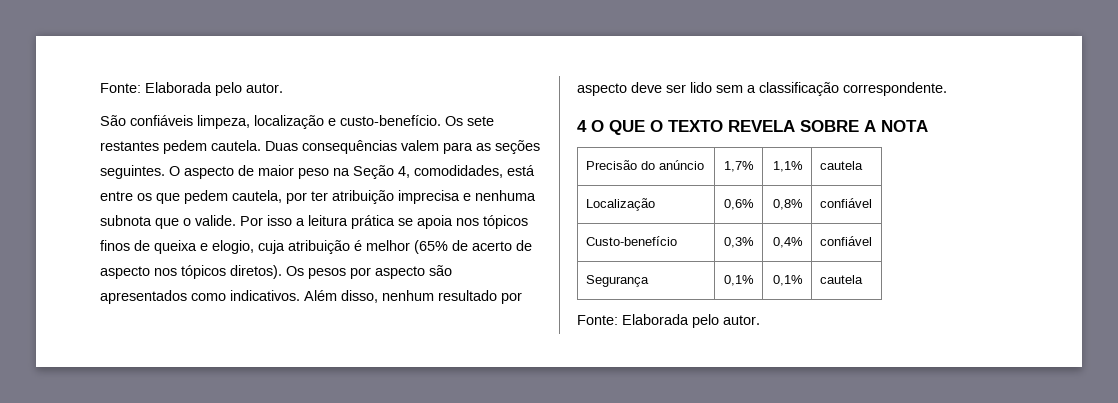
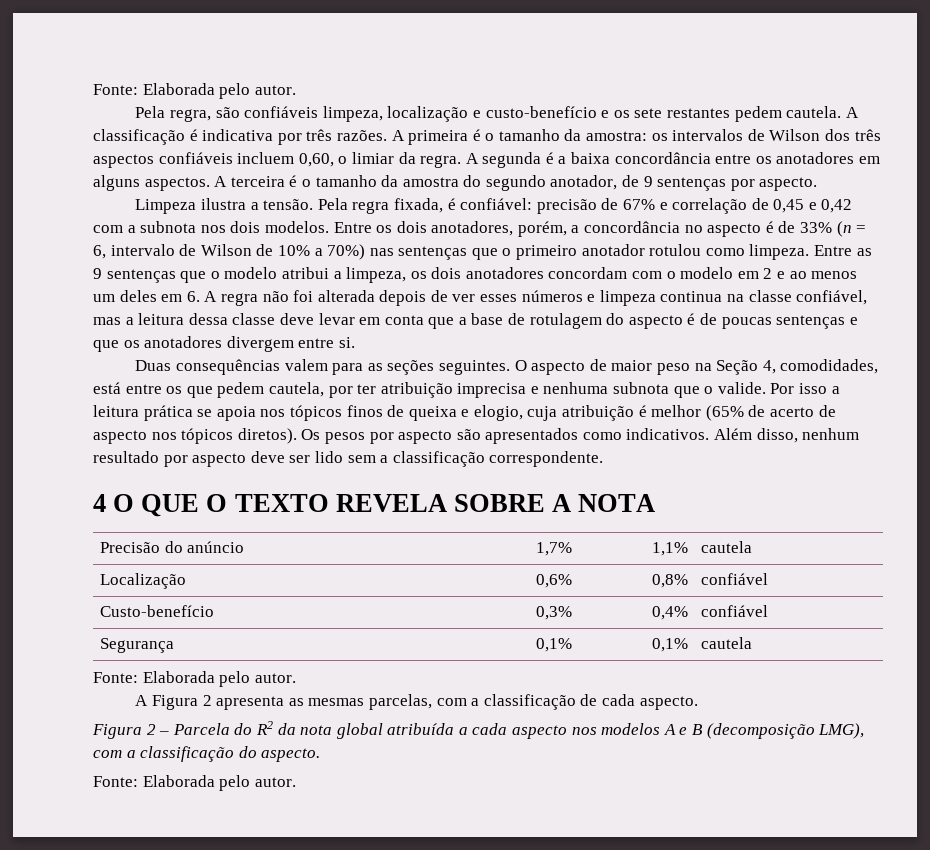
[100,82,283,96] [100,115,126,126] Fonte: Elaborada pelo autor. // São -> [93,83,296,99] [135,106,240,122] Fonte: Elaborada pelo autor. // Pela regra, são
[340,115,463,126] custo-benefício. Os -> [485,106,630,118] custo-benefício e os
(261, 145) none -> [845,107,859,118] [93,129,881,145] [93,152,881,168] [93,175,818,191] [135,198,853,214] [93,221,867,237] [93,244,872,260] [93,267,858,283] [93,290,868,306] [93,313,858,329] [93,336,355,352] A classificação é indicativa por três razões. A primeira é o tamanho da amostra: os intervalos de Wilson dos três aspectos confiáveis incluem 0,60, o limiar da regra. A segunda é a baixa concordância entre os anotadores em alguns aspectos. A terceira é o tamanho da amostra do segundo anotador, de 9 sentenças por aspecto. // Limpeza ilustra a tensão. Pela regra fixada, é confiável: precisão de 67% e correlação de 0,45 e 0,42 com a subnota nos dois modelos. Entre os dois anotadores, porém, a concordância no aspecto é de 33% (n = 6, intervalo de Wilson de 10% a 70%) nas sentenças que o primeiro anotador rotulou como limpeza. Entre as 9 sentenças que o modelo atribui a limpeza, os dois anotadores concordam com o modelo em 2 e ao menos um deles em 6. A regra não foi alterada depois de ver esses números e limpeza continua na classe confiável, mas a leitura dessa classe deve levar em conta que a base de rotulagem do aspecto é de poucas sentenças e que os anotadores divergem entre si. //
(760, 320) none -> [135,694,698,710] [92,721,865,739] [93,746,321,762] [93,775,296,791] // A Figura 2 apresenta as mesmas parcelas, com a classificação de cada aspecto. // Figura 2 – Parcela do R2 da nota global atribuída a cada aspecto nos modelos A e B (decomposição LMG), com a classificação do aspecto. // Fonte: Elaborada pelo autor.

